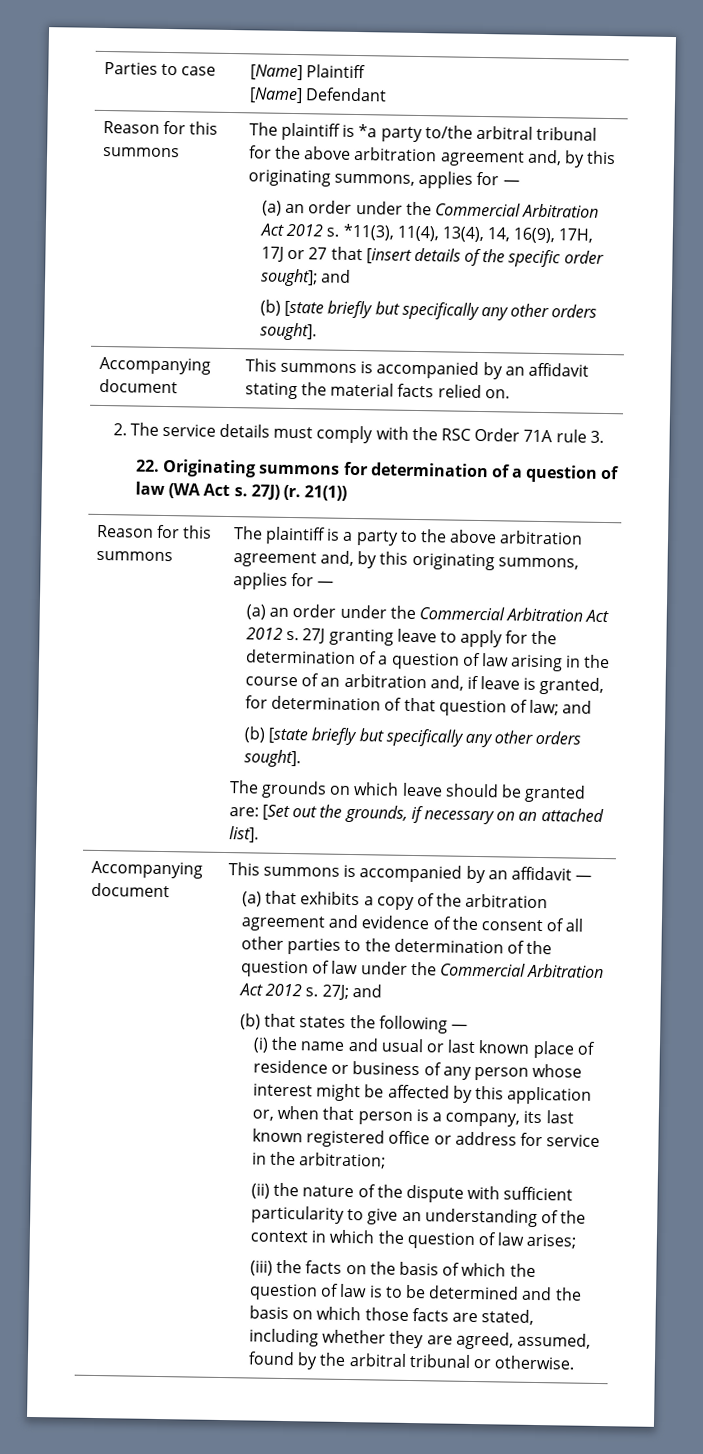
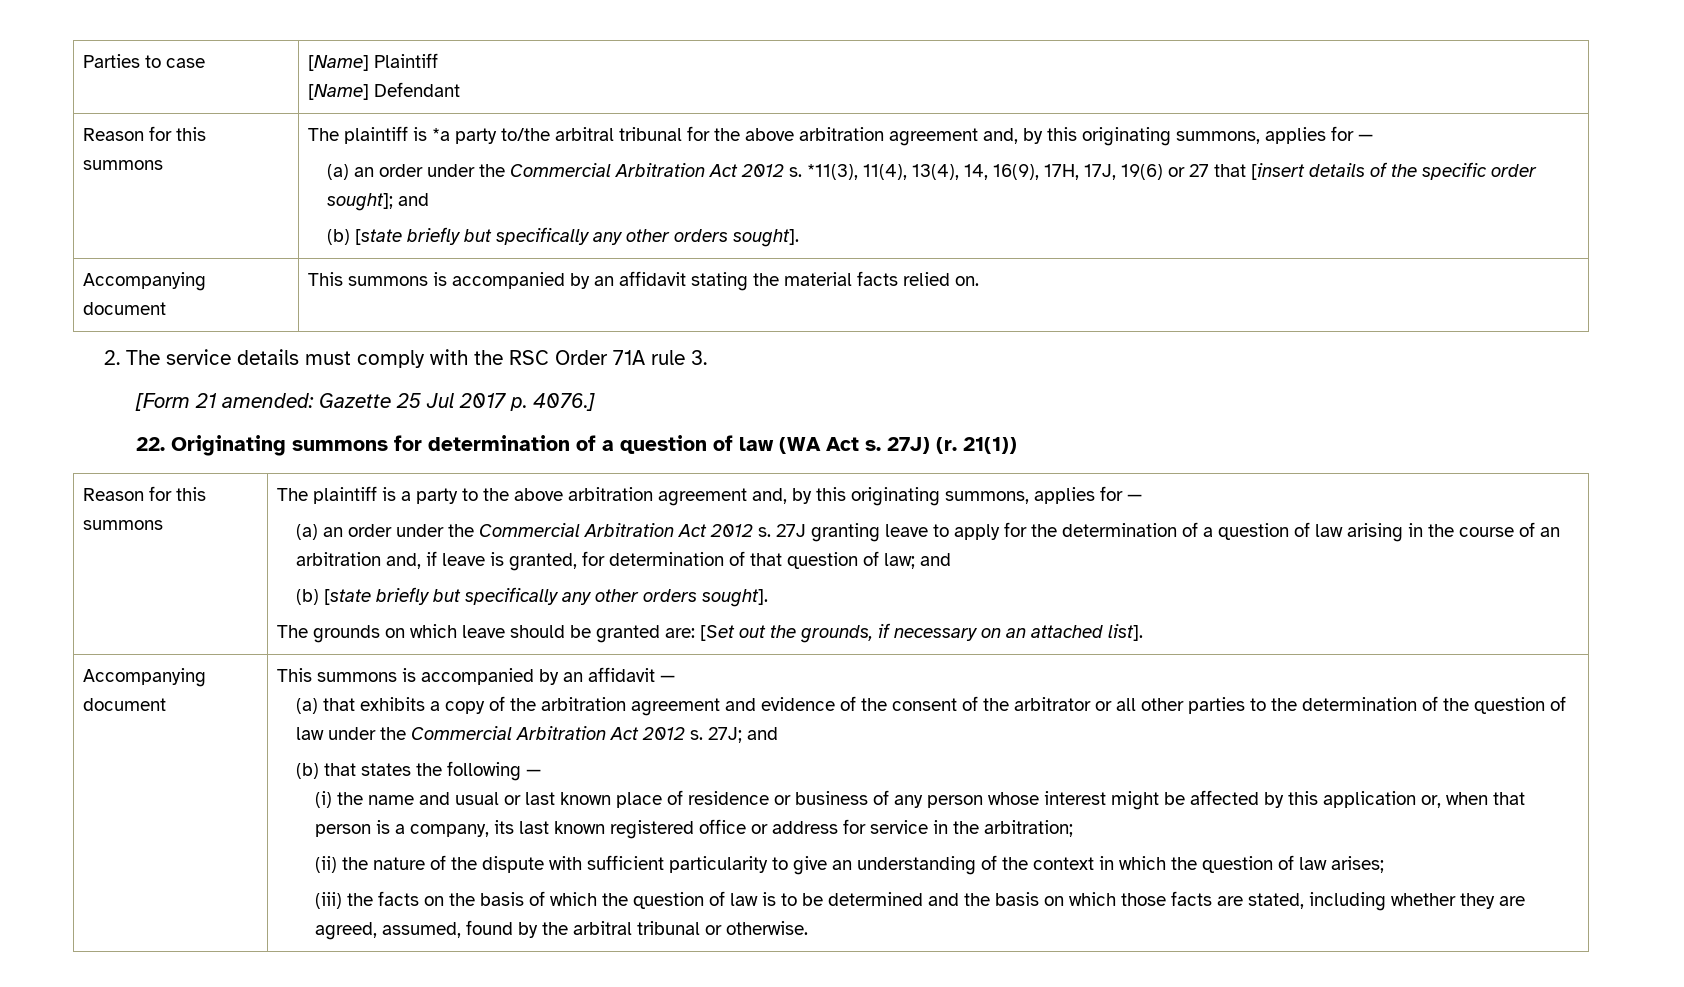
[260,246,284,262] 17J -> [1083,164,1163,180] 17J, 19(6)
(604, 436) none -> [134,393,595,411] // [Form 21 amended: Gazette 25 Jul 2017 p. 4076.]
(565, 925) none -> [982,697,1112,711] the arbitrator or

